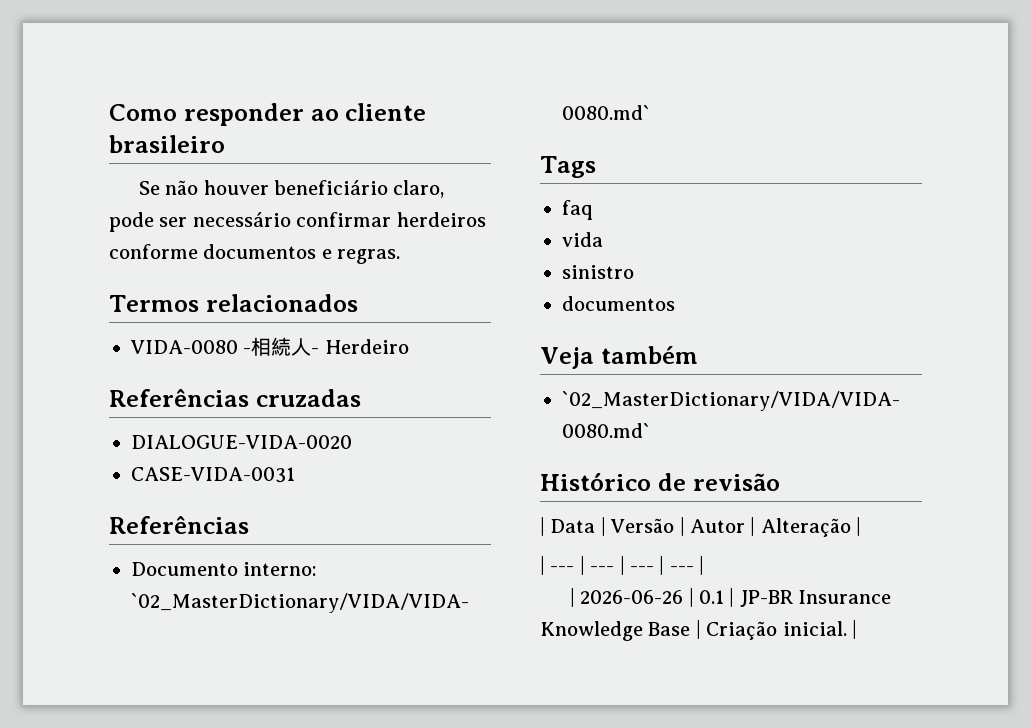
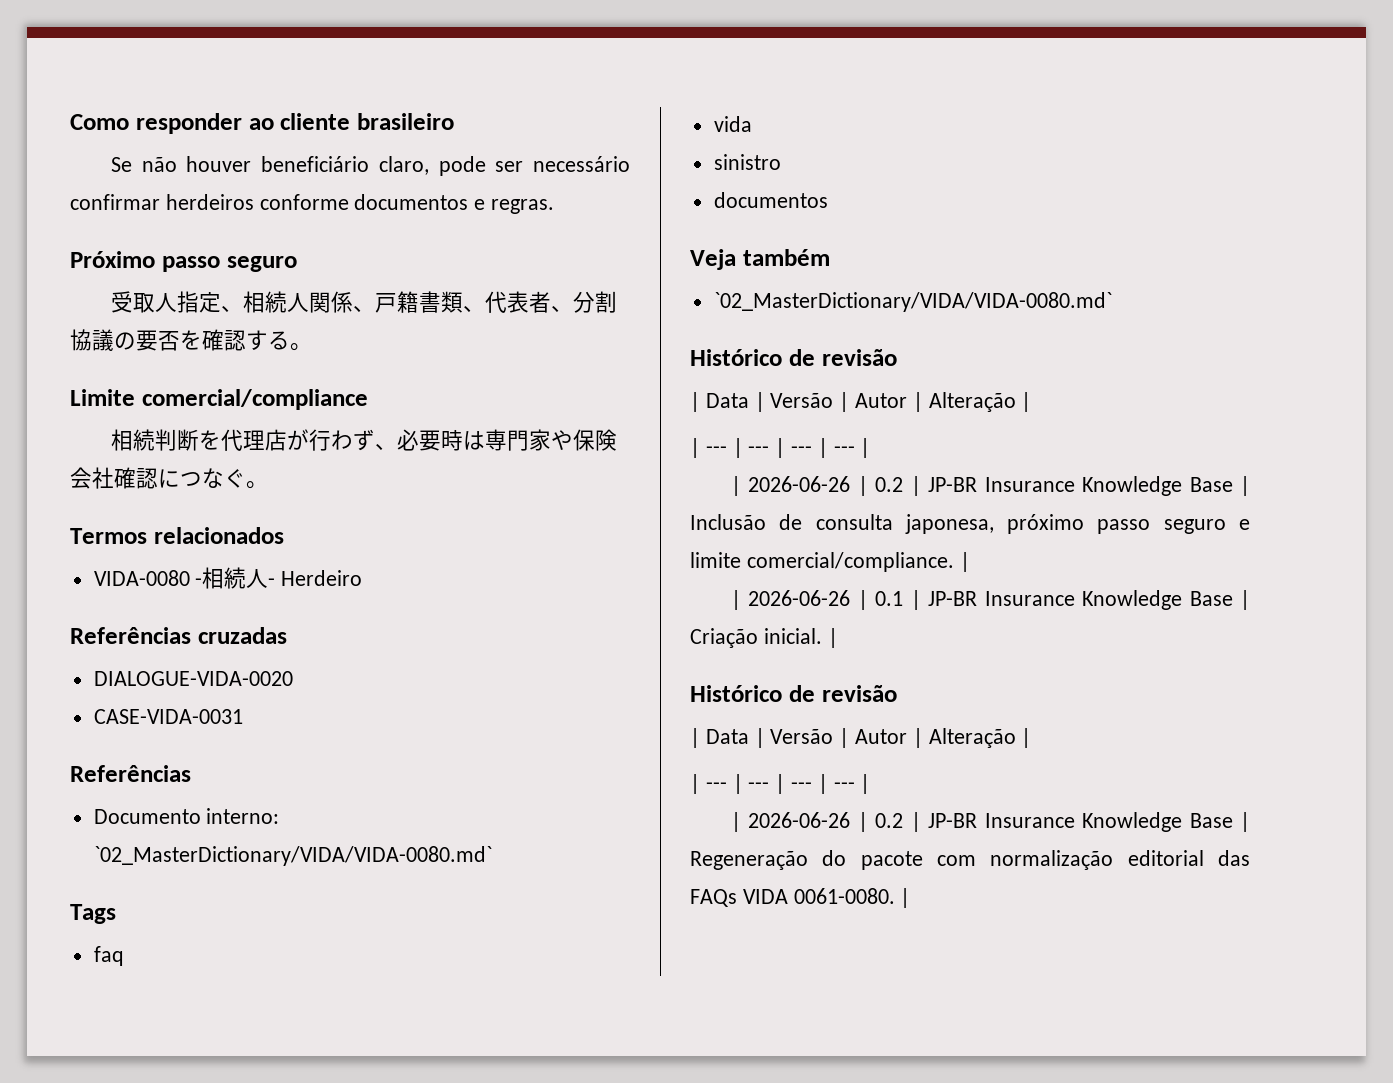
(401, 256) none -> [70,251,297,272] [110,291,617,313] [70,329,312,351] [70,389,368,410] [110,429,617,451] [70,467,268,489] // Próximo passo seguro // 受取人指定、相続人関係、戸籍書類、代表者、分割協議の要否を確認する。 // Limite comercial/compliance // 相続判断を代理店が行わず、必要時は専門家や保険会社確認につなぐ。
(705, 565) none -> [730,476,1250,496] [690,514,1250,534] [690,552,970,572] // | 2026-06-26 | 0.2 | JP-BR Insurance Knowledge Base | Inclusão de consulta japonesa, próximo passo seguro e limite comercial/compliance. |
(857, 629) none -> [690,685,897,702] [690,728,1032,748] [690,774,871,794] [730,812,1250,832] [690,850,1250,870] [690,888,911,908] // Histórico de revisão // | Data | Versão | Autor | Alteração | // | --- | --- | --- | --- | // | 2026-06-26 | 0.2 | JP-BR Insurance Knowledge Base | Regeneração do pacote com normalização editorial das FAQs VIDA 0061-0080. |

